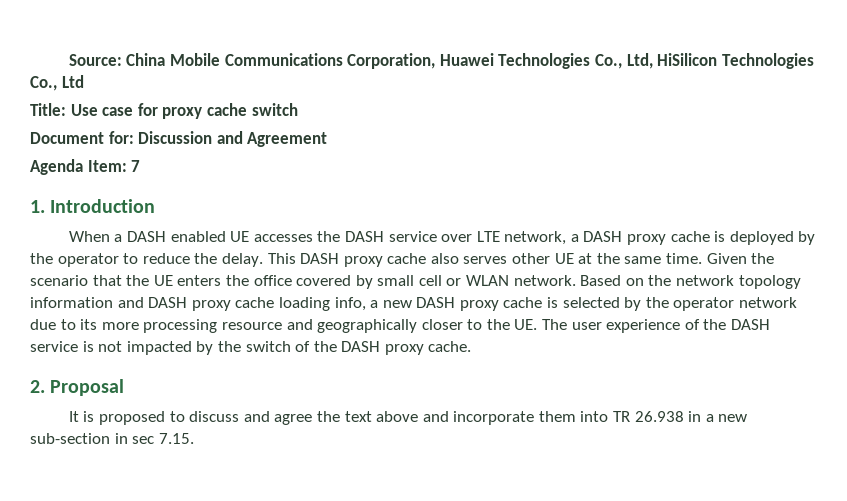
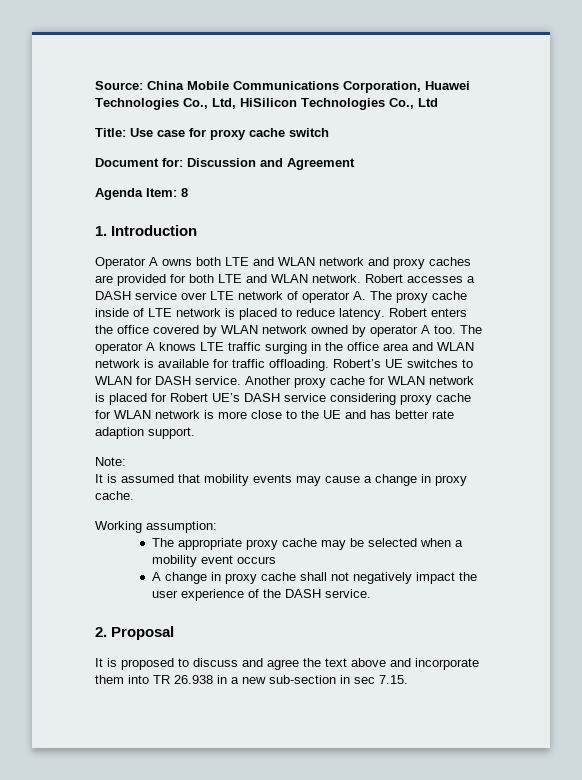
[131,160,141,172] 7 -> [181,188,188,197] 8
[68,231,816,245] [30,253,775,267] [30,275,173,286] When a DASH enabled UE accesses the DASH service over LTE network, a DASH proxy cache is deployed by the operator to reduce the delay. This DASH proxy cache also serves other UE at the same time. Given the scenario that the UE -> [95,257,471,269] [95,274,475,286] [95,291,467,303] [95,308,427,320] Operator A owns both LTE and WLAN network and proxy caches are provided for both LTE and WLAN network. Robert accesses a DASH service over LTE network of operator A. The proxy cache inside of LTE network is placed to reduce latency. Robert
[377,275,801,289] [30,297,798,311] [30,319,568,333] small cell or WLAN network. Based on the network topology information and DASH proxy cache loading info, a new DASH proxy cache is selected by the operator network due to its more processing resource and geographically closer to the UE. The -> [221,325,482,337] [95,342,474,354] [95,359,473,371] [95,376,474,388] [95,393,471,405] [95,410,454,419] [95,427,195,439] [95,457,126,466] [95,474,467,486] [95,491,134,500] [95,521,217,533] [151,538,463,550] [151,555,276,567] [151,572,477,584] WLAN network owned by operator A too. The operator A knows LTE traffic surging in the office area and WLAN network is available for traffic offloading. Robert’s UE switches to WLAN for DASH service. Another proxy cache for WLAN network is placed for Robert UE’s DASH service considering proxy cache for WLAN network is more close to the UE and has better rate adaption support. // Note: // It is assumed that mobility events may cause a change in proxy cache. // Working assumption: // The appropriate proxy cache may be selected when a mobility event occurs // A change in proxy cache shall not negatively impact the
[30,341,472,355] service is not impacted by the switch of the DASH proxy cache. -> [324,589,371,598] service.

